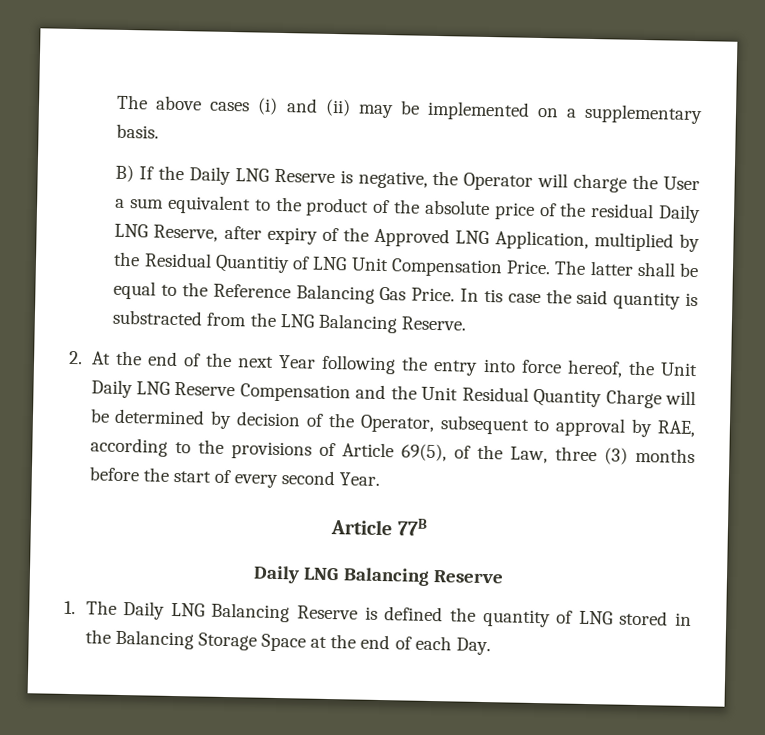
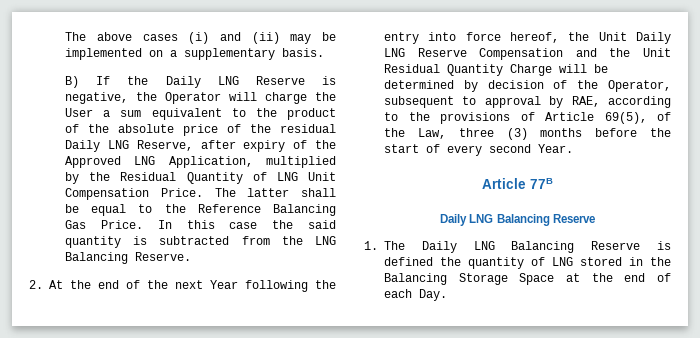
[214,254,290,274] Quantitiy -> [186,172,243,184] Quantity
[483,288,503,303] tis -> [186,220,215,229] this
[112,309,204,326] substracted -> [159,236,230,245] subtracted

